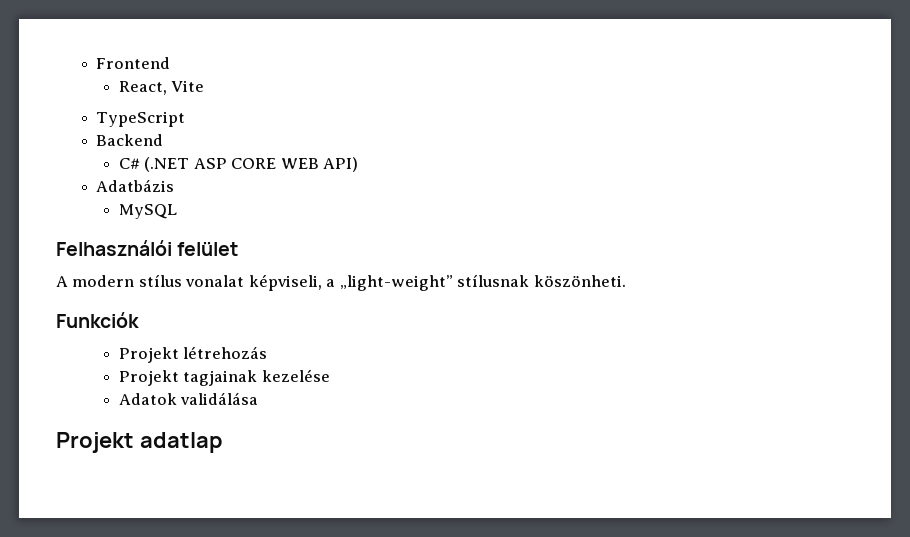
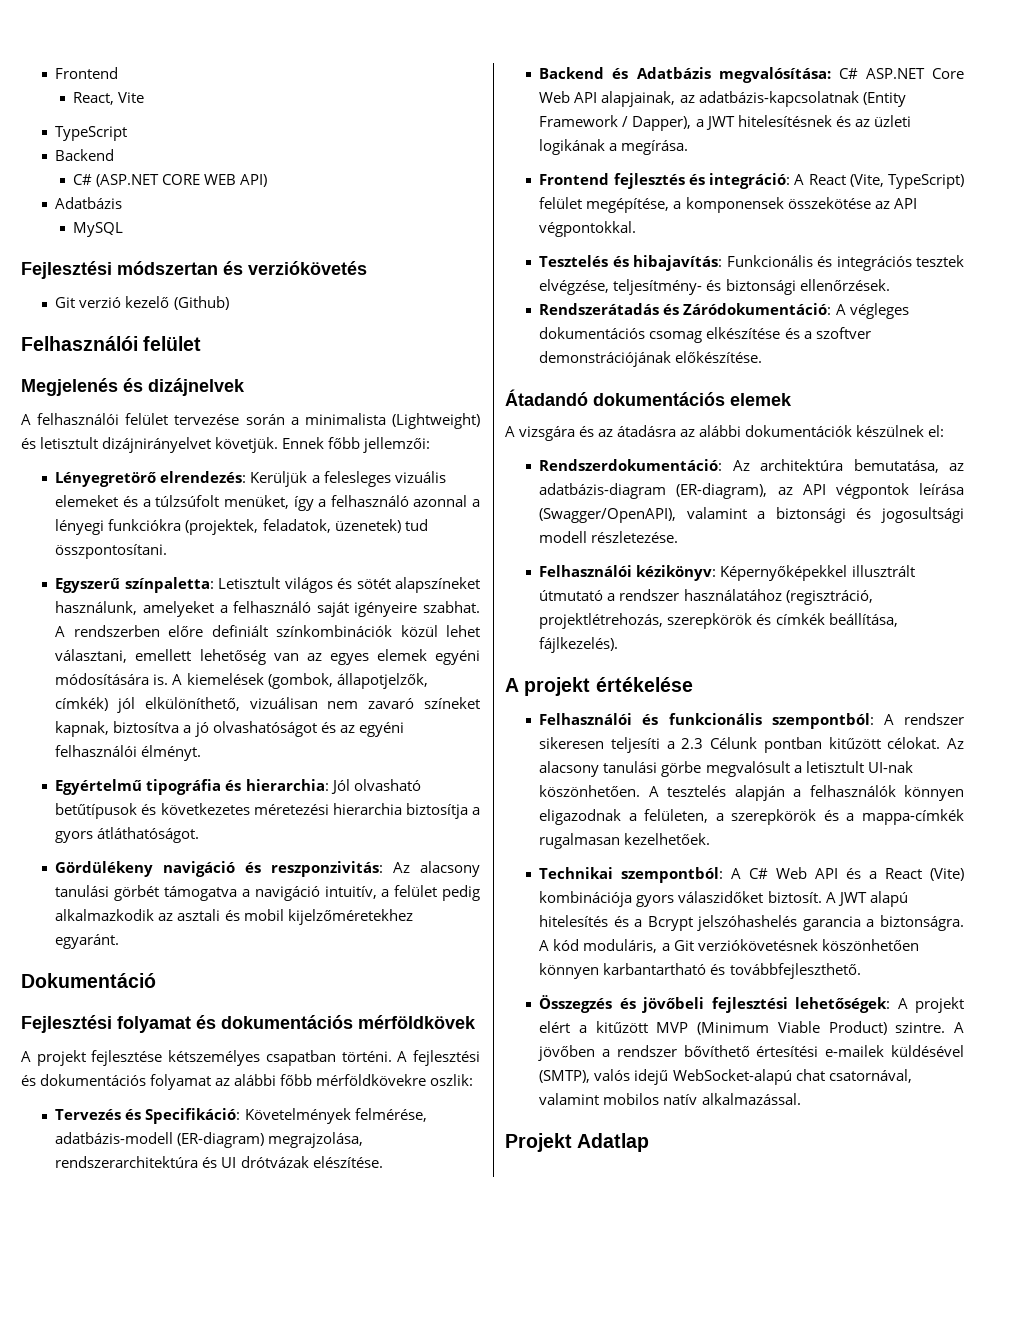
[144,157,227,172] (.NET ASP -> [96,174,160,187] (ASP.NET
[56,240,239,256] [56,274,626,291] [56,312,139,328] [118,346,268,363] [118,369,330,386] [118,392,259,405] [56,432,223,453] Felhasználói felület // A modern stílus vonalat képviseli, a „light-weight” stílusnak köszönheti. // Funkciók // Projekt létrehozás // Projekt tagjainak kezelése // Adatok validálása // Projekt adatlap -> [21,261,367,279] [55,296,229,310] [21,336,202,351] [21,378,245,396] [21,413,481,429] [21,437,431,453] [55,471,446,487] [55,495,481,511] [55,519,428,535] [55,544,168,559] [55,577,480,593] [55,601,481,617] [55,625,480,637] [55,649,480,665] [55,673,428,689] [55,697,480,713] [55,721,404,737] [55,745,202,761] [55,779,421,795] [55,803,481,819] [55,827,200,843] [55,861,480,877] [55,885,480,901] [55,909,413,925] [55,934,120,949] [21,973,156,988] [21,1015,476,1033] [21,1050,481,1066] [21,1074,474,1090] [55,1108,427,1124] [55,1132,364,1148] [55,1156,383,1168] [539,67,964,83] [539,91,906,107] [539,115,911,131] [539,139,689,155] [539,173,965,189] [539,197,917,213] [539,221,637,237] [539,255,964,271] [539,279,890,295] [539,303,909,319] [539,327,871,343] [539,351,763,367] [505,389,792,406] [505,425,945,441] [539,459,964,473] [539,483,965,499] [539,507,964,523] [539,531,679,543] [539,565,915,581] [539,589,873,605] [539,613,898,629] [539,637,619,653] [505,677,693,696] [539,713,965,729] [539,737,964,753] [539,761,913,777] [539,785,964,801] [539,809,964,825] [539,833,711,849] [539,867,964,883] [539,891,908,907] [539,915,964,931] [539,939,919,953] [539,963,861,979] [539,995,964,1013] [539,1021,964,1035] [538,1045,964,1061] [539,1069,912,1085] [539,1093,801,1105] [505,1133,650,1152] Fejlesztési módszertan és verziókövetés // Git verzió kezelő (Github) // Felhasználói felület // Megjelenés és dizájnelvek // A felhasználói felület tervezése során a minimalista (Lightweight) és letisztult dizájnirányelvet követjük. Ennek főbb jellemzői: // Lényegretörő elrendezés: Kerüljük a felesleges vizuális elemeket és a túlzsúfolt menüket, így a felhasználó azonnal a lényegi funkciókra (projektek, feladatok, üzenetek) tud összpontosítani. // Egyszerű színpaletta: Letisztult világos és sötét alapszíneket használunk, amelyeket a felhasználó saját igényeire szabhat. A rendszerben előre definiált színkombinációk közül lehet választani, emellett lehetőség van az egyes elemek egyéni módosítására is. A kiemelések (gombok, állapotjelzők, címkék) jól elkülöníthető, vizuálisan nem zavaró színeket kapnak, biztosítva a jó olvashatóságot és az egyéni felhasználói élményt. // Egyértelmű tipográfia és hierarchia: Jól olvasható betűtípusok és következetes méretezési hierarchia biztosítja a gyors átláthatóságot. // Gördülékeny navigáció és reszponzivitás: Az alacsony tanulási görbét támogatva a navigáció intuitív, a felület pedig alkalmazkodik az asztali és mobil kijelzőméretekhez egyaránt. // Dokumentáció // Fejlesztési folyamat és dokumentációs mérföldkövek // A projekt fejlesztése kétszemélyes csapatban történi. A fejlesztési és dokumentációs folyamat az alábbi főbb mérföldkövekre oszlik: // Tervezés és Specifikáció: Követelmények felmérése, adatbázis-modell (ER-diagram) megrajzolása, rendszerarchitektúra és UI drótvázak elészítése. // Backend és Adatbázis megvalósítása: C# ASP.NET Core Web API alapjainak, az adatbázis-kapcsolatnak (Entity Framework / Dapper), a JWT hitelesítésnek és az üzleti logikának a megírása. // Frontend fejlesztés és integráció: A React (Vite, TypeScript) felület megépítése, a komponensek összekötése az API végpontokkal. // Tesztelés és hibajavítás: Funkcionális és integrációs tesztek elvégzése, teljesítmény- és biztonsági ellenőrzések. // Rendszerátadás és Záródokumentáció: A végleges dokumentációs csomag elkészítése és a szoftver demonstrációjának előkészítése. // Átadandó dokumentációs elemek // A vizsgára és az átadásra az alábbi dokumentációk készülnek el: // Rendszerdokumentáció: Az architektúra bemutatása, az adatbázis-diagram (ER-diagram), az API végpontok leírása (Swagger/OpenAPI), valamint a biztonsági és jogosultsági modell részletezése. // Felhasználói kézikönyv: Képernyőképekkel illusztrált útmutató a rendszer használatához (regisztráció, projektlétrehozás, szerepkörök és címkék beállítása, fájlkezelés). // A projekt értékelése // Felhasználói és funkcionális szempontból: A rendszer sikeresen teljesíti a 2.3 Célunk pontban kitűzött célokat. Az alacsony tanulási görbe megvalósult a letisztult UI-nak köszönhetően. A tesztelés alapján a felhasználók könnyen eligazodnak a felületen, a szerepkörök és a mappa-címkék rugalmasan kezelhetőek. // Technikai szempontból: A C# Web API és a React (Vite) kombinációja gyors válaszidőket biztosít. A JWT alapú hitelesítés és a Bcrypt jelszóhashelés garancia a biztonságra. A kód moduláris, a Git verziókövetésnek köszönhetően könnyen karbantartható és továbbfejleszthető. // Összegzés és jövőbeli fejlesztési lehetőségek: A projekt elért a kitűzött MVP (Minimum Viable Product) szintre. A jövőben a rendszer bővíthető értesítési e-mailek küldésével (SMTP), valós idejű WebSocket-alapú chat csatornával, valamint mobilos natív alkalmazással. // Projekt Adatlap

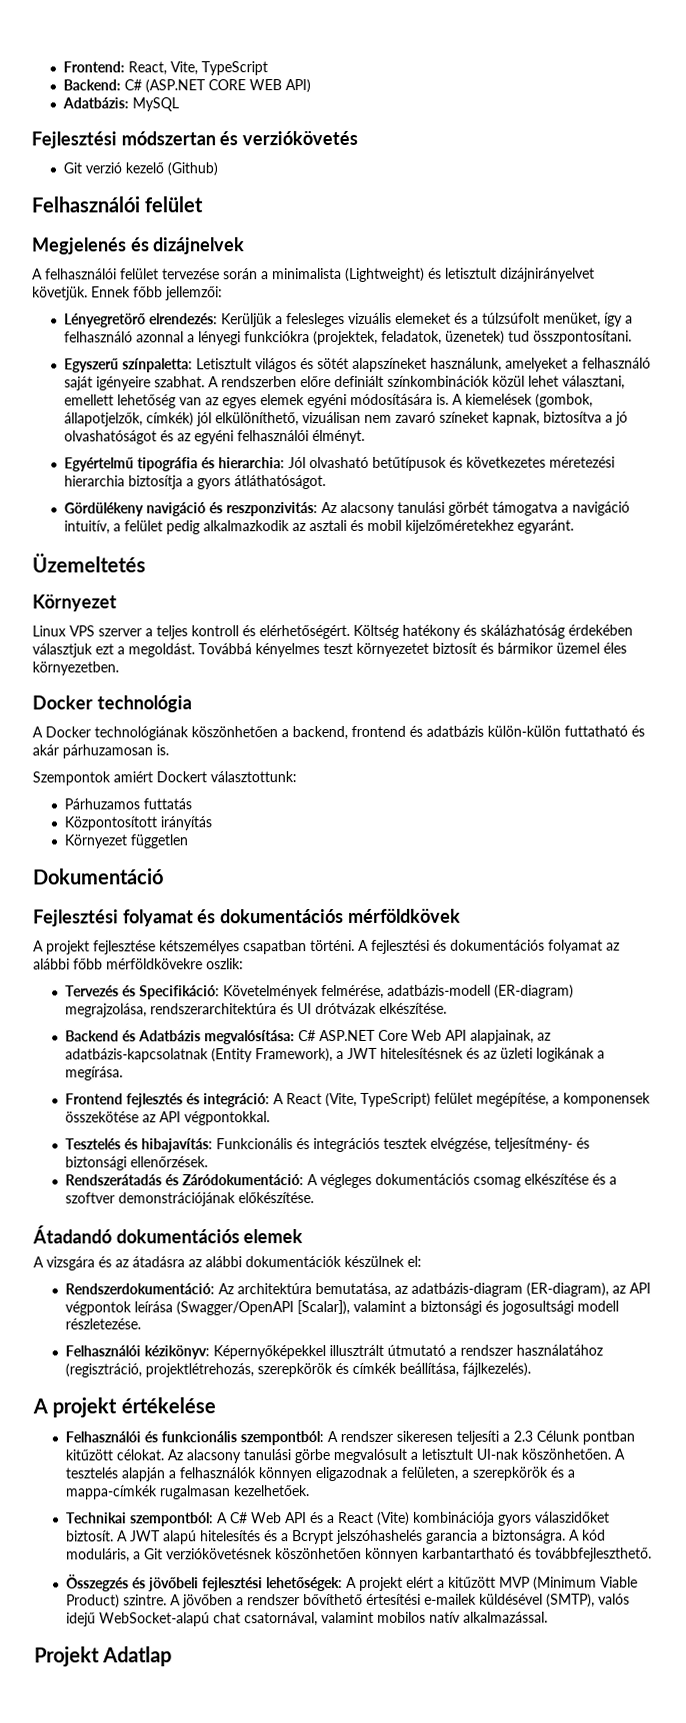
[55,67,119,79] [73,92,145,105] Frontend // React, Vite // -> [62,61,198,76] Frontend: React, Vite,
[55,149,115,161] Backend // -> [62,79,121,91] Backend:
[55,197,123,209] Adatbázis // -> [61,97,129,109] Adatbázis:
(120, 941) none -> [32,553,146,573] [32,594,117,612] [32,624,633,640] [32,642,627,658] [32,661,119,676] [32,695,192,713] [32,725,645,741] [32,744,169,759] [32,771,297,786] [63,798,192,810] [63,816,212,831] [63,834,188,849] // Üzemeltetés // Környezet // Linux VPS szerver a teljes kontroll és elérhetőségért. Költség hatékony és skálázhatóság érdekében választjuk ezt a megoldást. Továbbá kényelmes teszt környezetet biztosít és bármikor üzemel éles környezetben. // Docker technológia // A Docker technológiának köszönhetően a backend, frontend és adatbázis külön-külön futtatható és akár párhuzamosan is. // Szempontok amiért Dockert választottunk: // Párhuzamos futtatás // Központosított irányítás // Környezet független
[312,1156,383,1168] elészítése. -> [378,1002,447,1014] elkészítése.
[539,115,692,131] Framework / Dapper), -> [254,1048,333,1063] Framework),
[539,508,677,523] (Swagger/OpenAPI), -> [175,1299,350,1316] (Swagger/OpenAPI [Scalar]),

